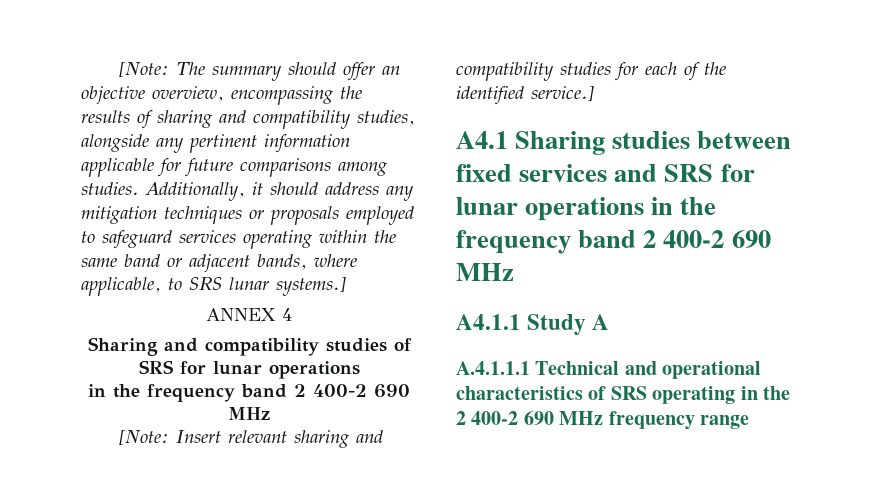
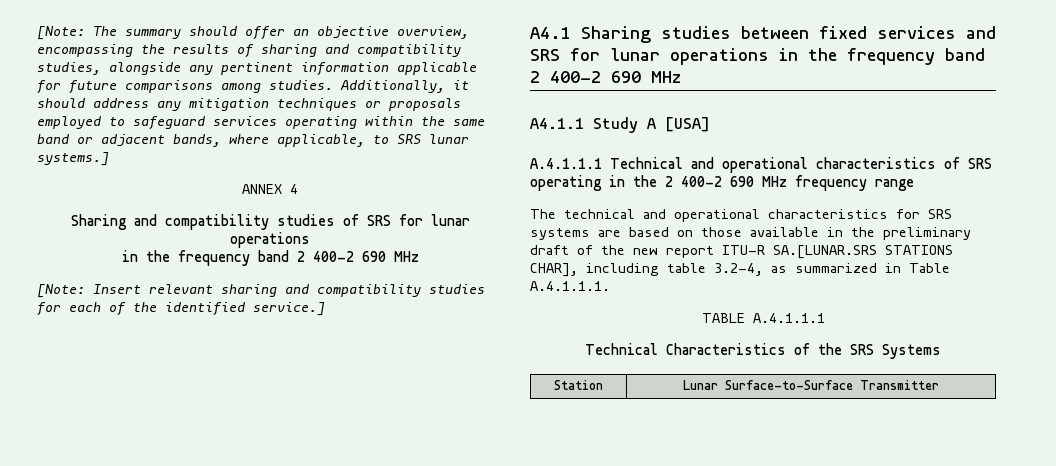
(610, 322) none -> [665,117,710,132] [USA]
(749, 422) none -> [530,209,952,222] [530,227,971,240] [530,245,953,259] [530,263,950,277] [530,281,610,291] [701,313,825,323] [585,343,941,359] [554,380,603,390] [683,380,939,390] // The technical and operational characteristics for SRS systems are based on those available in the preliminary draft of the new report ITU-R SA.[LUNAR.SRS STATIONS CHAR], including table 3.2-4, as summarized in Table A.4.1.1.1. // TABLE A.4.1.1.1 // Technical Characteristics of the SRS Systems // Station | Lunar Surface-to-Surface Transmitter

